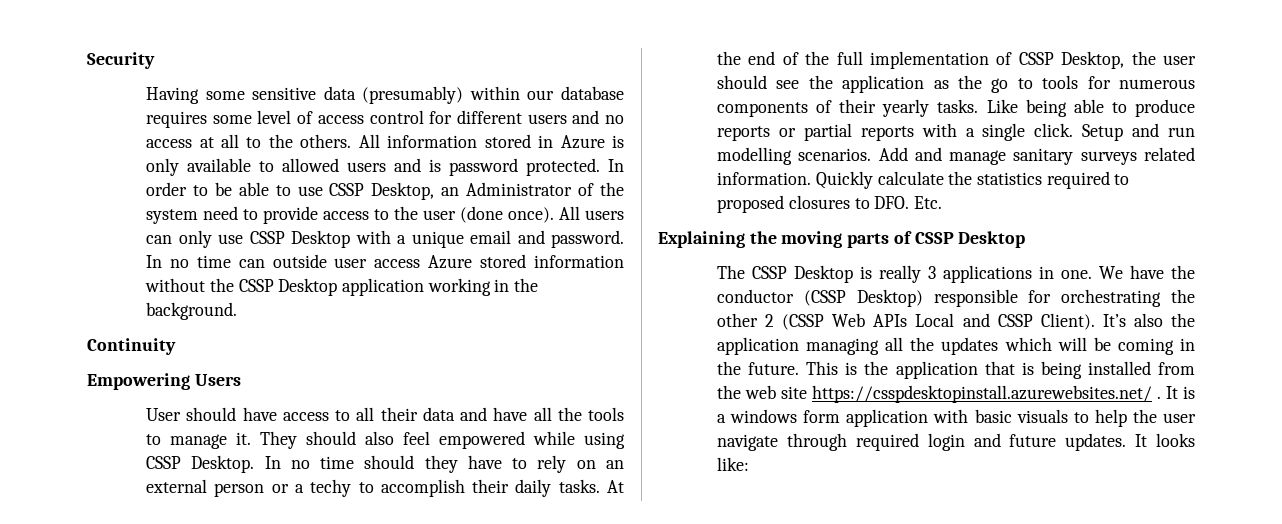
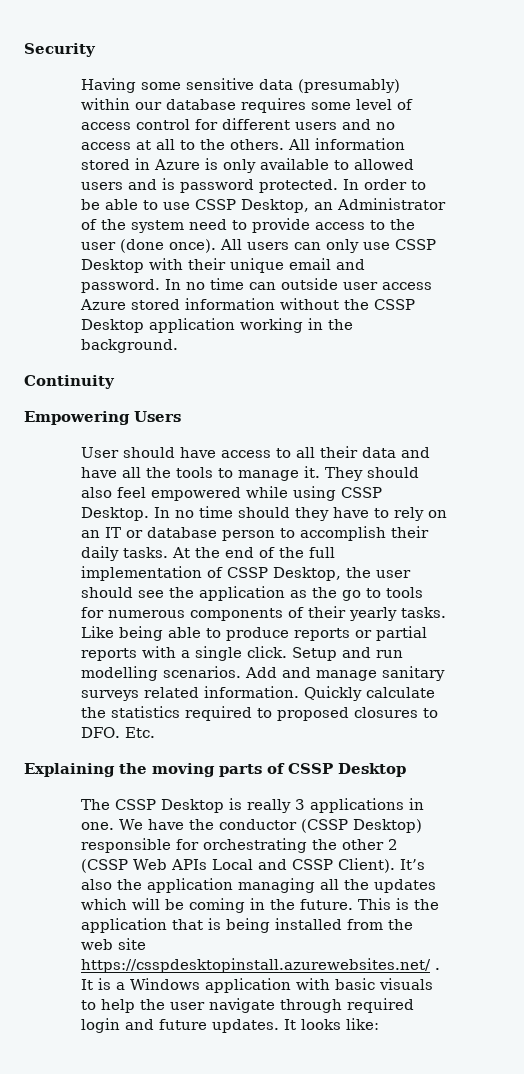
[397,235,407,244] a -> [187,258,226,270] their
[146,479,352,497] external person or a techy -> [104,527,275,541] IT or database person
[730,409,841,423] windows form -> [129,978,200,990] Windows

